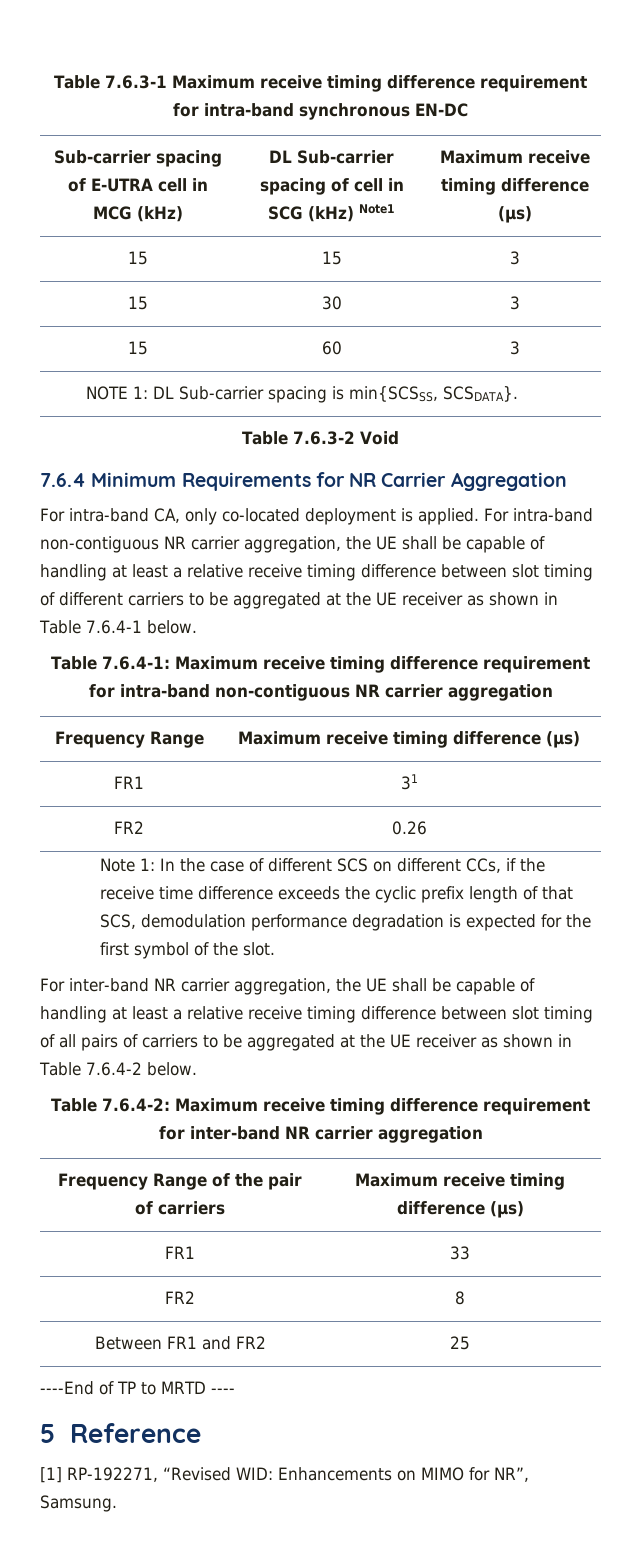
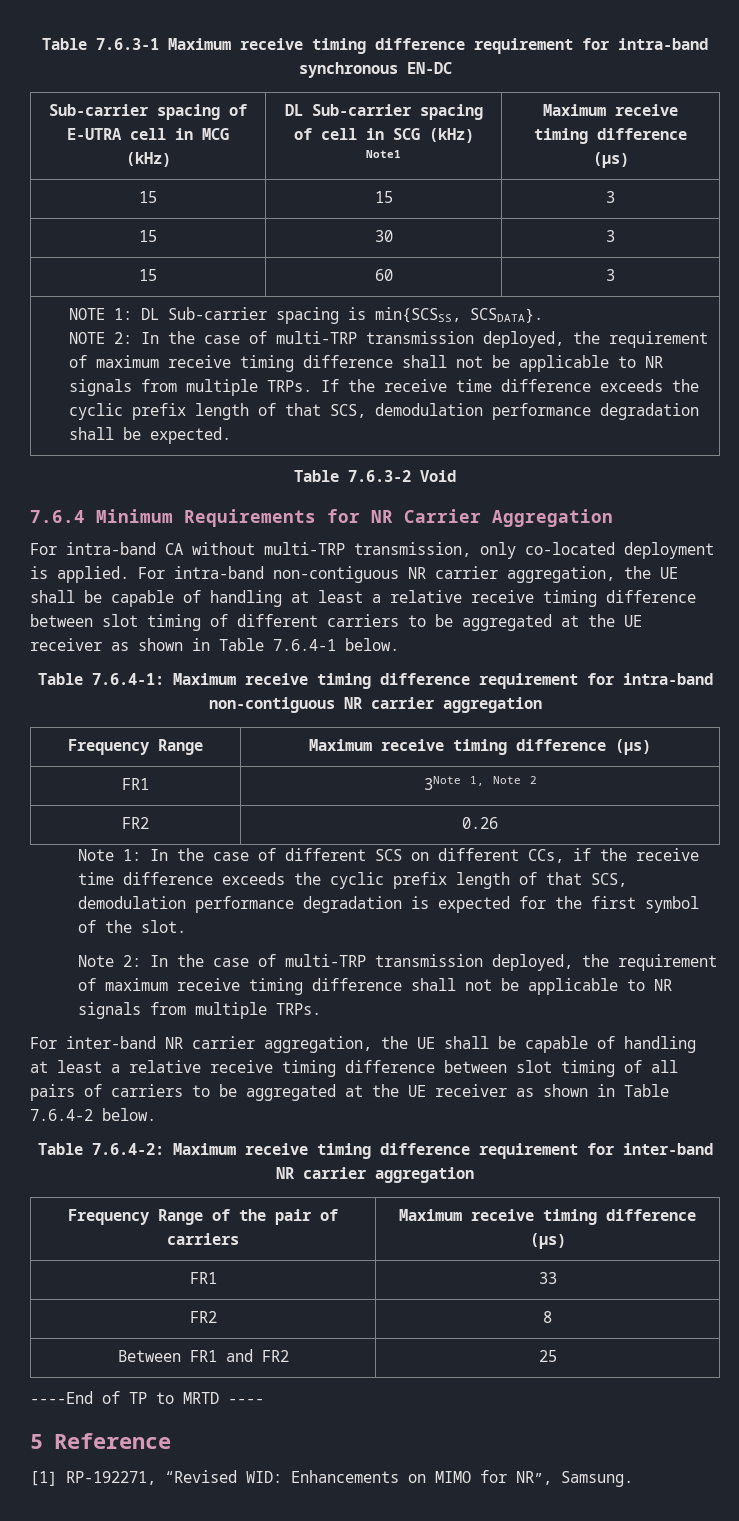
(518, 394) none -> [69,331,709,348] [69,355,664,372] [69,379,700,396] [69,403,700,420] [69,427,232,444] // NOTE 2: In the case of multi-TRP transmission deployed, the requirement of maximum receive timing difference shall not be applicable to NR signals from multiple TRPs. If the receive time difference exceeds the cyclic prefix length of that SCS, demodulation performance degradation shall be expected.
[154,508,180,523] CA, -> [165,542,471,557] CA without multi-TRP transmission,
[400,774,418,790] 31 -> [423,776,537,790] 3Note 1, Note 2
(275, 949) none -> [77,954,717,971] [77,978,672,995] [77,1002,321,1019] // Note 2: In the case of multi-TRP transmission deployed, the requirement of maximum receive timing difference shall not be applicable to NR signals from multiple TRPs.

